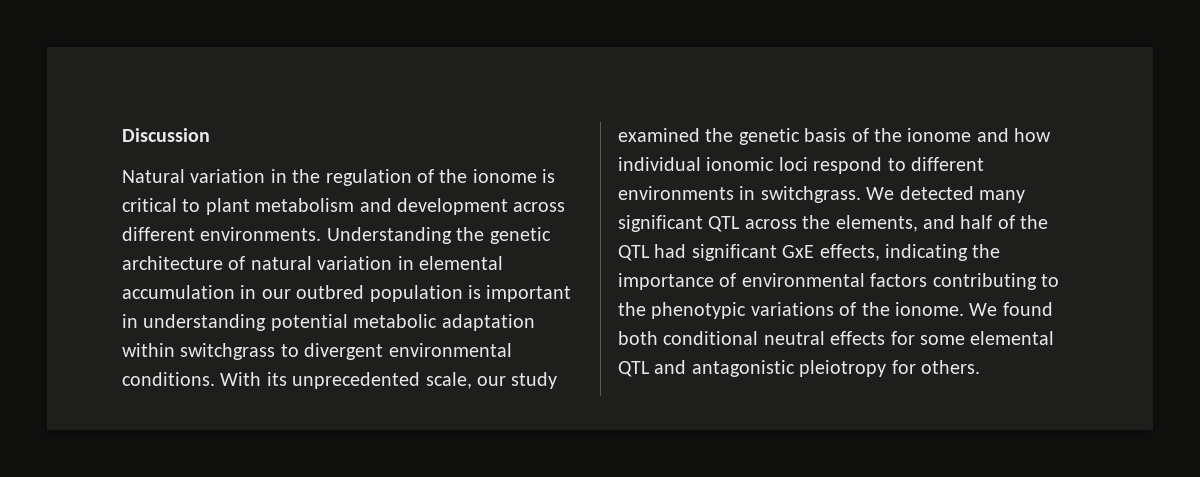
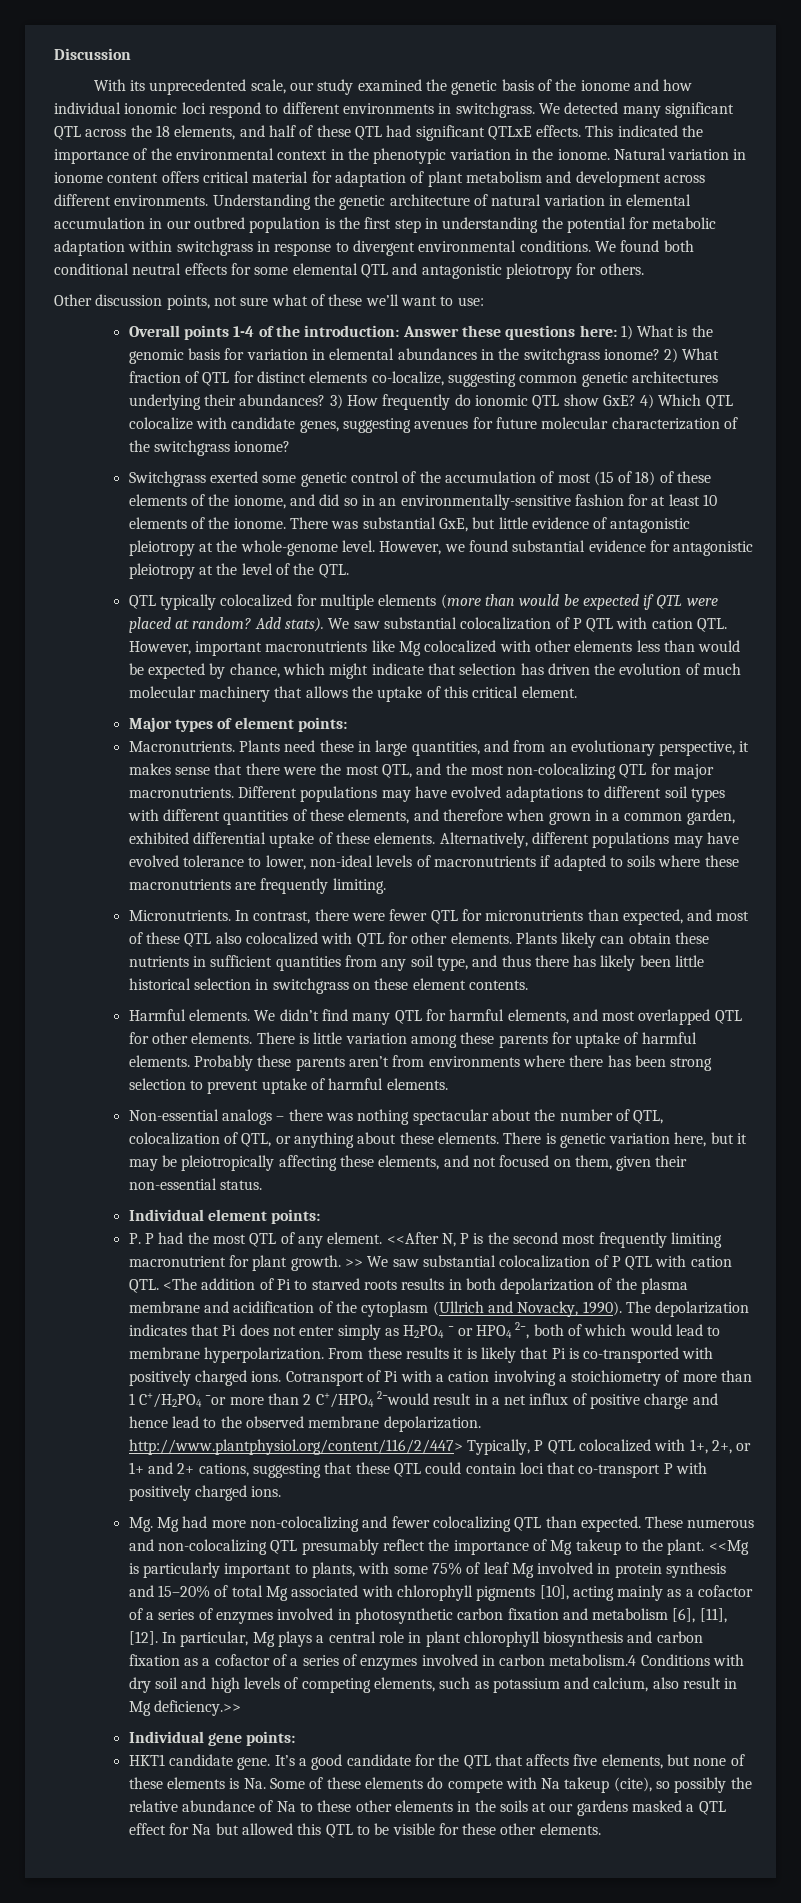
[122,169,556,186] [122,198,566,215] [122,227,551,244] [122,256,503,270] [122,285,572,302] [122,314,535,331] [122,343,512,360] [122,372,215,386] Natural variation in the regulation of the ionome is critical to plant metabolism and development across different environments. Understanding the genetic architecture of natural variation in elemental accumulation in our outbred population is important in understanding potential metabolic adaptation within switchgrass to divergent environmental conditions. -> (131, 54) none
(831, 222) none -> [155,125,170,137] 18
[1020,215,1049,229] the -> [316,125,351,137] these
[782,244,1001,261] [618,273,1059,290] [618,302,964,319] GxE effects, indicating the importance of environmental factors contributing to the phenotypic variations of the ionome. -> [487,125,704,140] [54,148,747,164] [54,171,705,187] [54,194,692,210] [54,217,717,233] [54,240,591,256] QTLxE effects. This indicated the importance of the environmental context in the phenotypic variation in the ionome. Natural variation in ionome content offers critical material for adaptation of plant metabolism and development across different environments. Understanding the genetic architecture of natural variation in elemental accumulation in our outbred population is the first step in understanding the potential for metabolic adaptation within switchgrass in response to divergent environmental conditions.
(980, 367) none -> [54,294,484,310] [128,325,713,340] [128,348,720,364] [128,371,718,387] [128,394,733,410] [128,417,738,433] [128,440,291,456] [128,471,712,487] [128,494,718,510] [128,517,691,533] [128,540,754,556] [128,563,349,579] [128,594,718,610] [128,617,728,633] [128,640,741,656] [128,663,742,679] [128,686,577,702] [128,717,347,732] [128,740,750,756] [128,763,715,779] [128,786,725,802] [127,809,735,825] [128,832,739,848] [128,855,739,871] [128,878,386,894] [128,909,750,925] [128,932,710,948] [128,955,705,971] [128,978,528,994] [128,1009,742,1025] [128,1032,697,1048] [128,1055,713,1071] [128,1078,448,1094] [128,1109,664,1125] [128,1132,748,1148] [128,1155,688,1171] [128,1178,262,1190] [128,1209,321,1224] [128,1232,723,1248] [128,1255,732,1271] [128,1278,689,1294] [128,1301,750,1317] [128,1322,721,1340] [128,1347,714,1363] [128,1370,753,1386] [128,1391,718,1409] [128,1416,481,1432] [128,1439,752,1455] [128,1462,708,1478] [128,1485,282,1501] [128,1516,755,1532] [128,1539,749,1555] [128,1562,727,1578] [128,1585,754,1601] [128,1608,727,1624] [128,1631,703,1647] [128,1654,745,1670] [128,1677,738,1693] [128,1700,241,1716] [128,1731,296,1746] [128,1754,745,1770] [128,1777,752,1793] [128,1800,726,1816] [128,1823,601,1838] // Other discussion points, not sure what of these we’ll want to use: // Overall points 1-4 of the introduction: Answer these questions here: 1) What is the genomic basis for variation in elemental abundances in the switchgrass ionome? 2) What fraction of QTL for distinct elements co-localize, suggesting common genetic architectures underlying their abundances? 3) How frequently do ionomic QTL show GxE? 4) Which QTL colocalize with candidate genes, suggesting avenues for future molecular characterization of the switchgrass ionome? // Switchgrass exerted some genetic control of the accumulation of most (15 of 18) of these elements of the ionome, and did so in an environmentally-sensitive fashion for at least 10 elements of the ionome. There was substantial GxE, but little evidence of antagonistic pleiotropy at the whole-genome level. However, we found substantial evidence for antagonistic pleiotropy at the level of the QTL. // QTL typically colocalized for multiple elements (more than would be expected if QTL were placed at random? Add stats). We saw substantial colocalization of P QTL with cation QTL. However, important macronutrients like Mg colocalized with other elements less than would be expected by chance, which might indicate that selection has driven the evolution of much molecular machinery that allows the uptake of this critical element. // Major types of element points: // Macronutrients. Plants need these in large quantities, and from an evolutionary perspective, it makes sense that there were the most QTL, and the most non-colocalizing QTL for major macronutrients. Different populations may have evolved adaptations to different soil types with different quantities of these elements, and therefore when grown in a common garden, exhibited differential uptake of these elements. Alternatively, different populations may have evolved tolerance to lower, non-ideal levels of macronutrients if adapted to soils where these macronutrients are frequently limiting. // Micronutrients. In contrast, there were fewer QTL for micronutrients than expected, and most of these QTL also colocalized with QTL for other elements. Plants likely can obtain these nutrients in sufficient quantities from any soil type, and thus there has likely been little historical selection in switchgrass on these element contents. // Harmful elements. We didn’t find many QTL for harmful elements, and most overlapped QTL for other elements. There is little variation among these parents for uptake of harmful elements. Probably these parents aren’t from environments where there has been strong selection to prevent uptake of harmful elements. // Non-essential analogs – there was nothing spectacular about the number of QTL, colocalization of QTL, or anything about these elements. There is genetic variation here, but it may be pleiotropically affecting these elements, and not focused on them, given their non-essential status. // Individual element points: // P. P had the most QTL of any element. <<After N, P is the second most frequently limiting macronutrient for plant growth. >> We saw substantial colocalization of P QTL with cation QTL. <The addition of Pi to starved roots results in both depolarization of the plasma membrane and acidification of the cytoplasm (Ullrich and Novacky, 1990). The depolarization indicates that Pi does not enter simply as H2PO4 − or HPO4 2−, both of which would lead to membrane hyperpolarization. From these results it is likely that Pi is co-transported with positively charged ions. Cotransport of Pi with a cation involving a stoichiometry of more than 1 C+/H2PO4 −or more than 2 C+/HPO4 2−would result in a net influx of positive charge and hence lead to the observed membrane depolarization. http://www.plantphysiol.org/content/116/2/447> Typically, P QTL colocalized with 1+, 2+, or 1+ and 2+ cations, suggesting that these QTL could contain loci that co-transport P with positively charged ions. // Mg. Mg had more non-colocalizing and fewer colocalizing QTL than expected. These numerous and non-colocalizing QTL presumably reflect the importance of Mg takeup to the plant. <<Mg is particularly important to plants, with some 75% of leaf Mg involved in protein synthesis and 15–20% of total Mg associated with chlorophyll pigments [10], acting mainly as a cofactor of a series of enzymes involved in photosynthetic carbon fixation and metabolism [6], [11], [12]. In particular, Mg plays a central role in plant chlorophyll biosynthesis and carbon fixation as a cofactor of a series of enzymes involved in carbon metabolism.4 Conditions with dry soil and high levels of competing elements, such as potassium and calcium, also result in Mg deficiency.>> // Individual gene points: // HKT1 candidate gene. It’s a good candidate for the QTL that affects five elements, but none of these elements is Na. Some of these elements do compete with Na takeup (cite), so possibly the relative abundance of Na to these other elements in the soils at our gardens masked a QTL effect for Na but allowed this QTL to be visible for these other elements.

